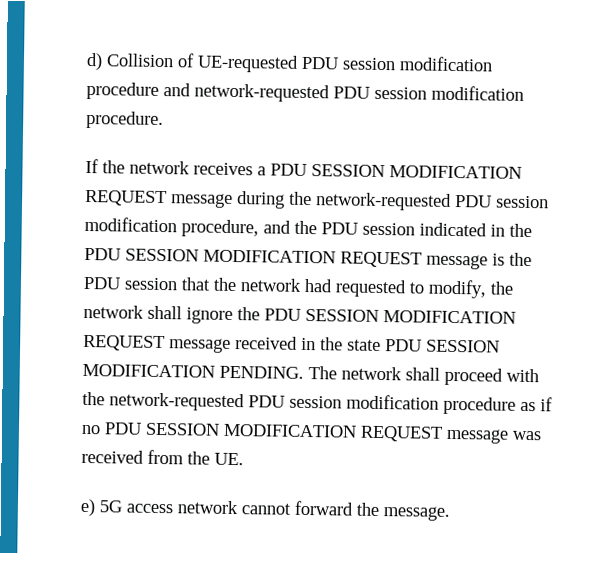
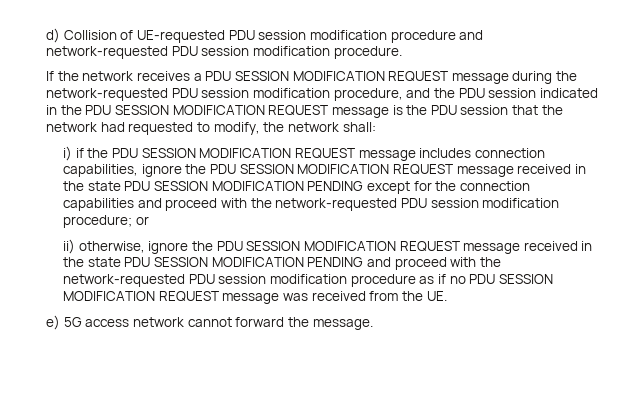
[146,305,182,320] shall -> [342,122,376,132] [63,146,545,161] [63,164,139,177] shall: // i) if the PDU SESSION MODIFICATION REQUEST message includes connection capabilities,
[218,365,440,381] PENDING. The network shall -> [307,181,530,194] [63,198,560,211] [63,215,149,228] [63,239,593,254] [63,257,391,267] PENDING except for the connection capabilities and proceed with the network-requested PDU session modification procedure; or // ii) otherwise, ignore the PDU SESSION MODIFICATION REQUEST message received in the state PDU SESSION MODIFICATION PENDING and

